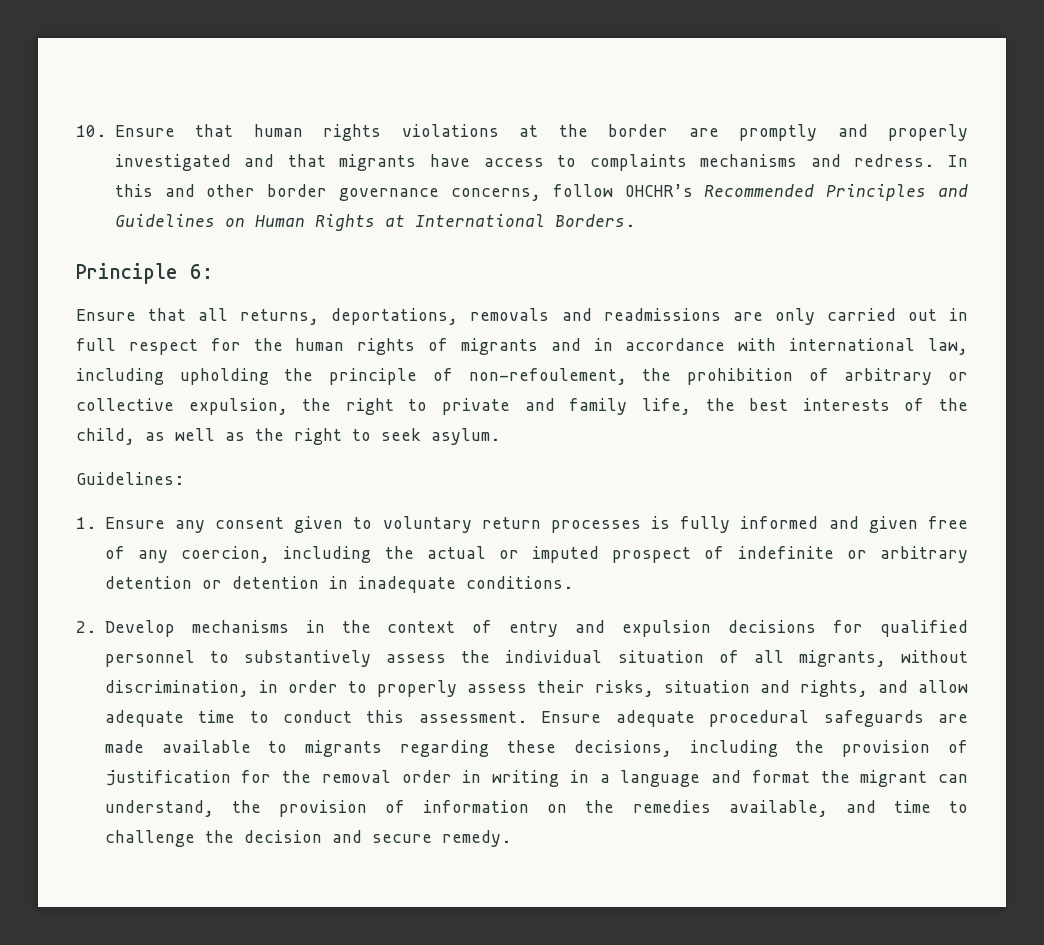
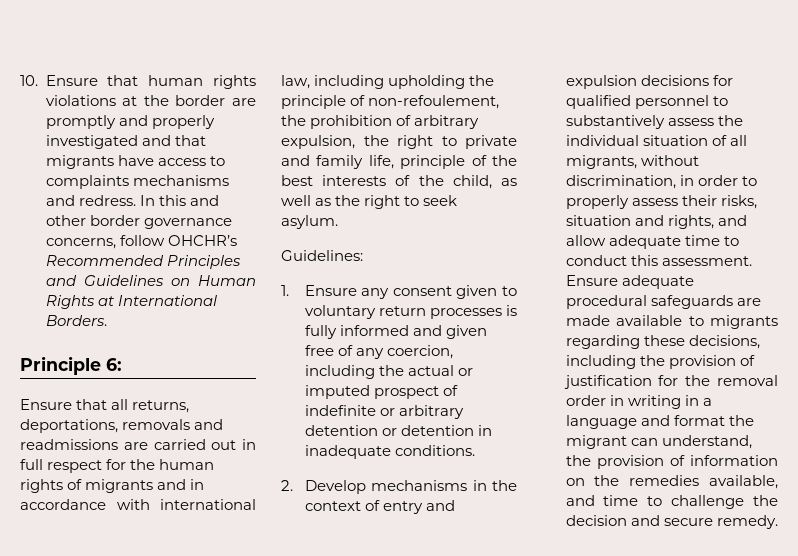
[774,308,815,325] only -> (148, 446) none
[948,372,969,381] [76,398,174,411] or collective -> (480, 122) none
(691, 406) none -> [400,155,487,169] principle of

